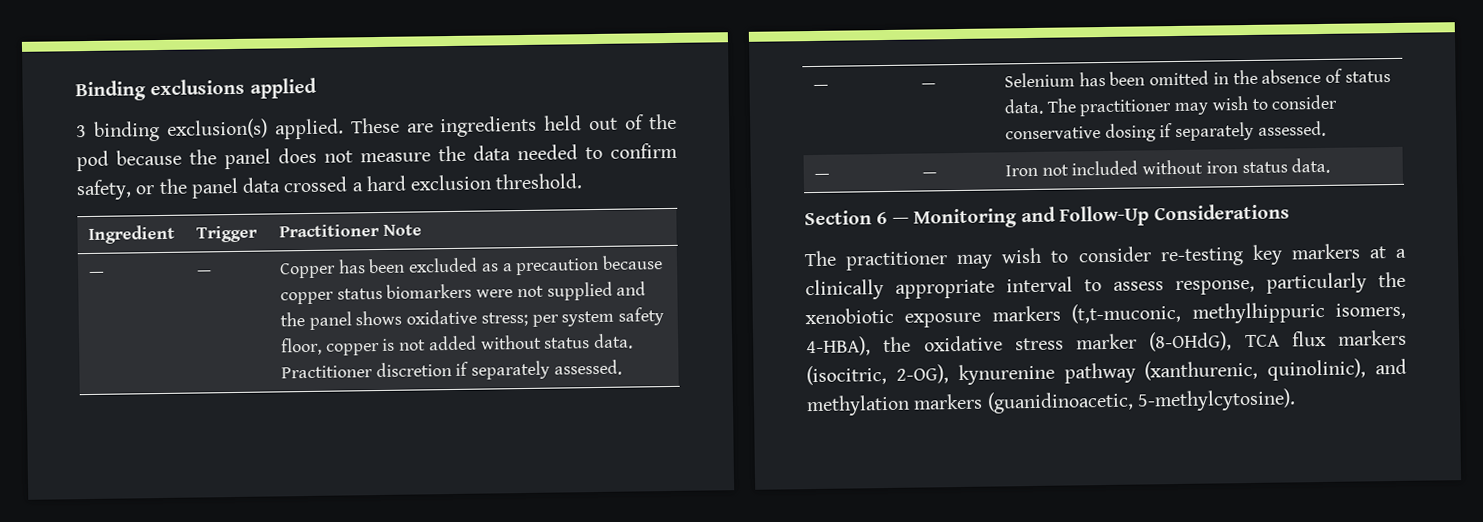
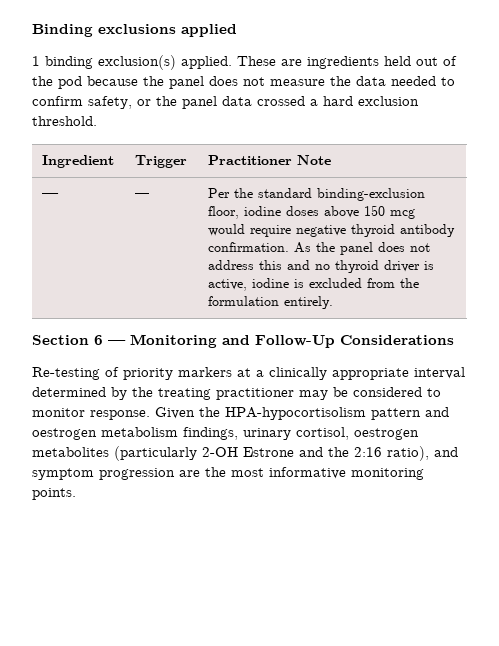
[76,125,87,138] 3 -> [32,56,40,66] 1
[278,255,664,279] [279,281,647,305] [279,307,665,330] [280,333,634,356] [280,359,622,380] [812,84,829,91] [920,83,936,89] [1003,68,1391,88] [1003,94,1338,117] [1004,120,1326,142] [813,173,830,179] [921,172,937,178] [1004,157,1331,177] Copper has been excluded as a precaution because copper status biomarkers were not supplied and the panel shows oxidative stress; per system safety floor, copper is not added without status data. Practitioner discretion if separately assessed. // — | — | Selenium has been omitted in the absence of status data. The practitioner may wish to consider conservative dosing if separately assessed. // — | — | Iron not included without iron status data. -> [208,188,426,201] [208,205,416,219] [208,224,456,237] [208,242,431,255] [208,260,435,273] [208,278,420,291] [208,296,334,309] Per the standard binding-exclusion floor, iodine doses above 150 mcg would require negative thyroid antibody confirmation. As the panel does not address this and no thyroid driver is active, iodine is excluded from the formulation entirely.
[804,244,1283,271] The practitioner may wish to consider re-testing key -> [32,367,173,380] Re-testing of priority
[1084,271,1406,296] [805,301,1406,328] [806,329,1407,357] [806,358,1407,386] [806,388,1296,417] to assess response, particularly the xenobiotic exposure markers (t,t-muconic, methylhippuric isomers, 4-HBA), the oxidative stress marker (8-OHdG), TCA flux markers (isocitric, 2-OG), kynurenine pathway (xanthurenic, quinolinic), and methylation markers (guanidinoacetic, 5-methylcytosine). -> [32,387,441,400] [32,407,449,420] [32,427,419,440] [32,446,458,461] [32,467,424,480] [32,488,76,500] determined by the treating practitioner may be considered to monitor response. Given the HPA-hypocortisolism pattern and oestrogen metabolism findings, urinary cortisol, oestrogen metabolites (particularly 2-OH Estrone and the 2:16 ratio), and symptom progression are the most informative monitoring points.

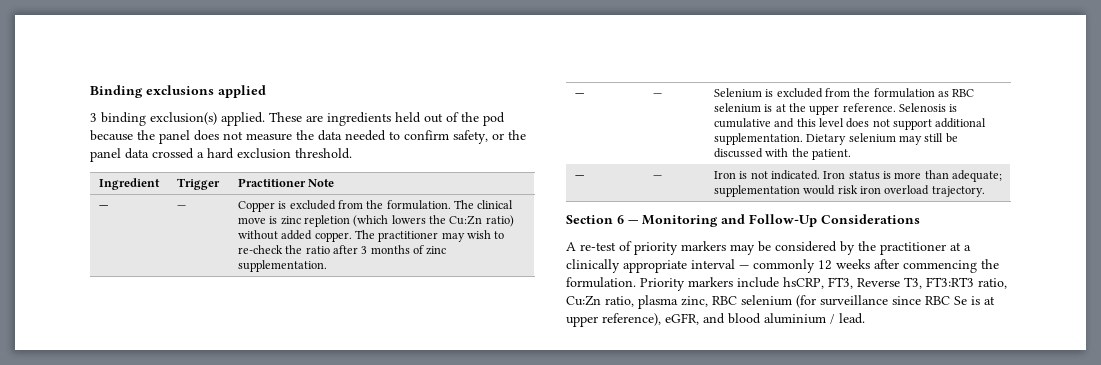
[32,56,40,66] 1 -> [90,113,97,122] 3
[208,188,426,201] [208,205,416,219] [208,224,456,237] [208,242,431,255] [208,260,435,273] [208,278,290,291] Per the standard binding-exclusion floor, iodine doses above 150 mcg would require negative thyroid antibody confirmation. As the panel does not address this and no thyroid driver is active, iodine -> [237,200,514,212] [237,215,514,227] [237,230,505,242] [237,245,447,255] [237,260,327,272] [574,93,584,97] [652,93,662,97] [713,88,762,98] Copper is excluded from the formulation. The clinical move is zinc repletion (which lowers the Cu:Zn ratio) without added copper. The practitioner may wish to re-check the ratio after 3 months of zinc supplementation. // — | — | Selenium
[284,296,334,309] entirely. -> [938,89,975,97] [713,103,958,115] [713,118,987,130] [713,133,958,145] [713,148,851,160] [574,175,584,179] [652,175,662,179] [713,170,1003,182] [713,185,985,197] as RBC selenium is at the upper reference. Selenosis is cumulative and this level does not support additional supplementation. Dietary selenium may still be discussed with the patient. // — | — | Iron is not indicated. Iron status is more than adequate; supplementation would risk iron overload trajectory.
[32,367,100,380] Re-testing -> [566,242,616,251] A re-test
(232, 372) none -> [730,241,946,255] may be considered by the practitioner
[32,387,441,400] [32,407,449,420] [32,427,419,440] [32,446,458,461] [32,467,424,480] [32,488,76,500] determined by the treating practitioner may be considered to monitor response. Given the HPA-hypocortisolism pattern and oestrogen metabolism findings, urinary cortisol, oestrogen metabolites (particularly 2-OH Estrone and the 2:16 ratio), and symptom progression are the most informative monitoring points. -> [739,259,999,273] [566,277,1007,291] [566,295,995,309] [566,313,865,327] — commonly 12 weeks after commencing the formulation. Priority markers include hsCRP, FT3, Reverse T3, FT3:RT3 ratio, Cu:Zn ratio, plasma zinc, RBC selenium (for surveillance since RBC Se is at upper reference), eGFR, and blood aluminium / lead.

